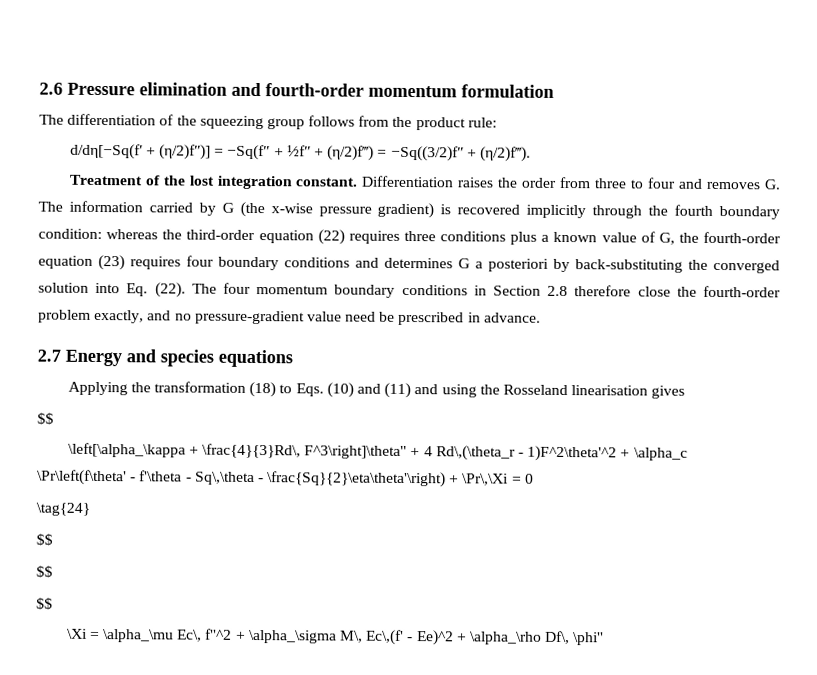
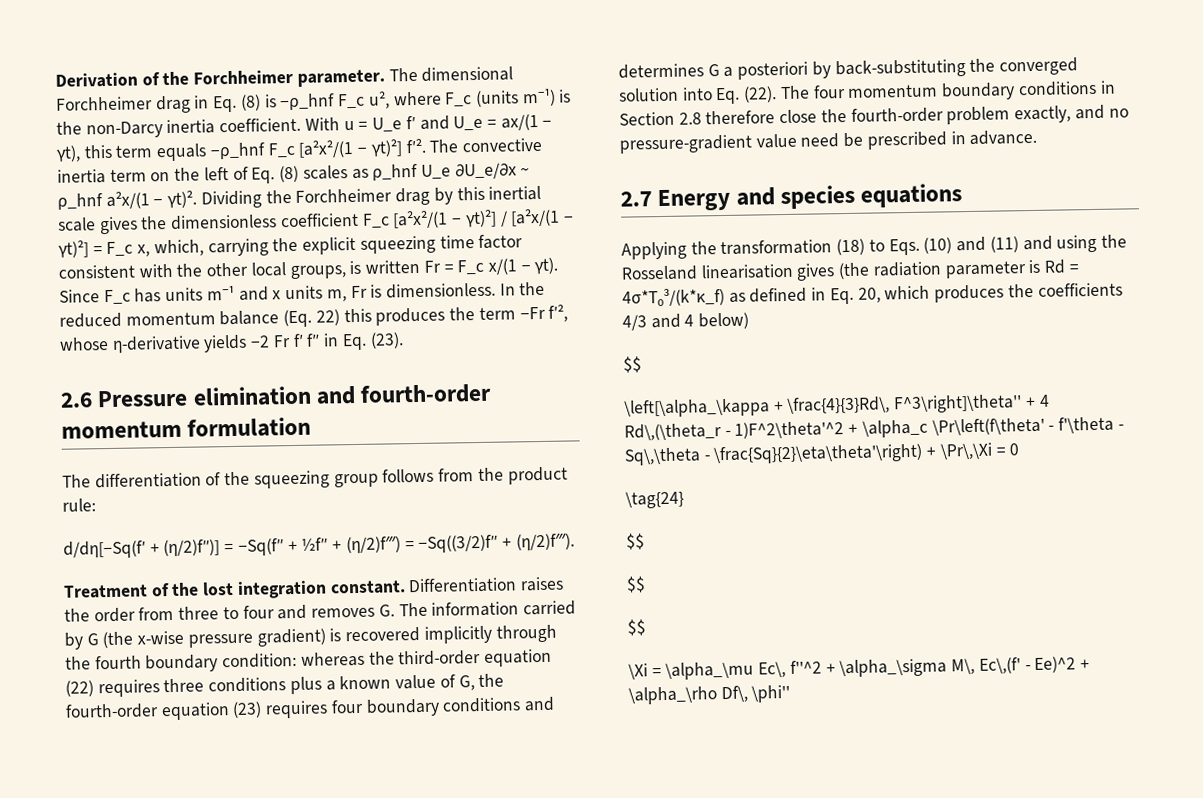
(39, 88) none -> [55,66,514,88] [56,88,572,114] [56,113,553,139] [56,137,542,162] [57,162,531,184] [57,185,542,210] [57,208,574,235] [58,234,524,258] [58,257,559,280] [59,281,546,305] [59,304,569,328] [59,332,404,354] Derivation of the Forchheimer parameter. The dimensional Forchheimer drag in Eq. (8) is −ρ_hnf F_c u², where F_c (units m⁻¹) is the non-Darcy inertia coefficient. With u = U_e f′ and U_e = ax/(1 − γt), this term equals −ρ_hnf F_c [a²x²/(1 − γt)²] f′². The convective inertia term on the left of Eq. (8) scales as ρ_hnf U_e ∂U_e/∂x ~ ρ_hnf a²x/(1 − γt)². Dividing the Forchheimer drag by this inertial scale gives the dimensionless coefficient F_c [a²x²/(1 − γt)²] / [a²x/(1 − γt)²] = F_c x, which, carrying the explicit squeezing time factor consistent with the other local groups, is written Fr = F_c x/(1 − γt). Since F_c has units m⁻¹ and x units m, Fr is dimensionless. In the reduced momentum balance (Eq. 22) this produces the term −Fr f′², whose η-derivative yields −2 Fr f′ f″ in Eq. (23). //
(686, 392) none -> [838,259,1080,280] [622,282,1123,307] [622,312,750,331] (the radiation parameter is Rd = 4σ*T₀³/(k*κ_f) as defined in Eq. 20, which produces the coefficients 4/3 and 4 below)

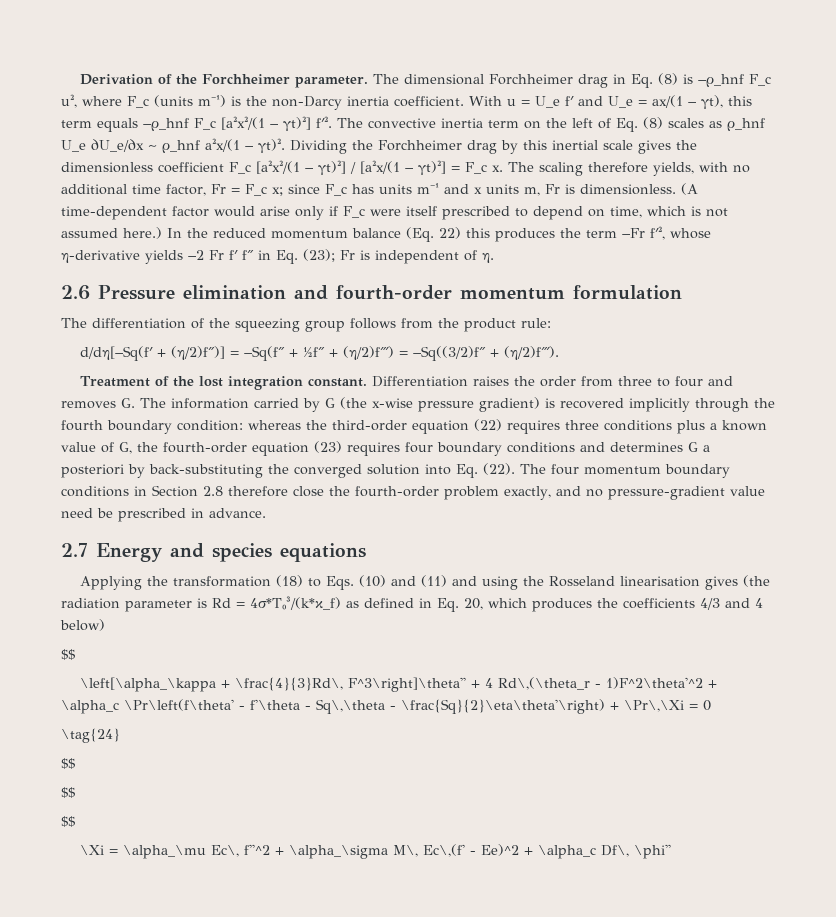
[137,234,524,257] [58,257,559,280] [59,289,100,303] x, which, carrying the explicit squeezing time factor consistent with the other local groups, is written Fr = F_c x/(1 − γt). Since -> [492,162,750,176] [61,184,320,196] x. The scaling therefore yields, with no additional time factor, Fr = F_c x; since
(496, 290) none -> [681,183,698,195] [61,206,728,220] [61,227,162,239] (A time-dependent factor would arise only if F_c were itself prescribed to depend on time, which is not assumed here.)
[369,332,404,349] (23). -> [303,249,494,264] (23); Fr is independent of η.
[628,686,717,705] \alpha_\rho -> [537,845,596,859] \alpha_c

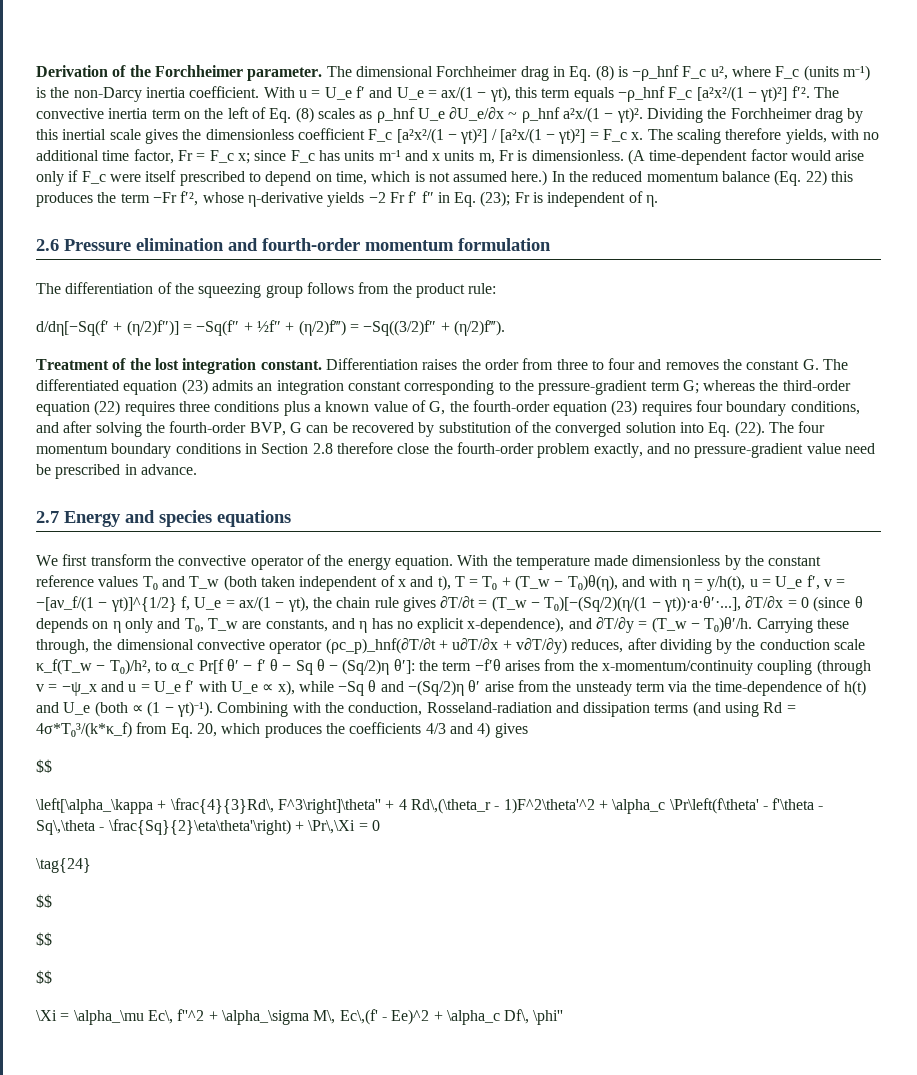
[121,397,775,412] [61,420,243,434] G. The information carried by G (the x-wise pressure gradient) is recovered implicitly through the fourth boundary condition: -> [723,359,849,370] [36,379,699,395] the constant G. The differentiated equation (23) admits an integration constant corresponding to the pressure-gradient term G;
[507,442,710,453] [61,464,263,478] conditions and determines G a posteriori by back-substituting -> [790,401,860,415] [36,421,529,437] conditions, and after solving the fourth-order BVP, G can be recovered by substitution of
[79,575,770,590] [61,596,432,612] Applying the transformation (18) to Eqs. (10) and (11) and using the Rosseland linearisation gives (the radiation parameter is Rd = 4σ*T₀³/(k*κ_f) as defined in -> [36,554,822,570] [36,575,846,591] [36,596,863,612] [36,617,850,633] [36,638,866,654] [36,659,871,675] [36,680,866,696] [36,701,796,717] [36,722,168,738] We first transform the convective operator of the energy equation. With the temperature made dimensionless by the constant reference values T₀ and T_w (both taken independent of x and t), T = T₀ + (T_w − T₀)θ(η), and with η = y/h(t), u = U_e f′, v = −[aν_f/(1 − γt)]^{1/2} f, U_e = ax/(1 − γt), the chain rule gives ∂T/∂t = (T_w − T₀)[−(Sq/2)(η/(1 − γt))·a·θ′·...], ∂T/∂x = 0 (since θ depends on η only and T₀, T_w are constants, and η has no explicit x-dependence), and ∂T/∂y = (T_w − T₀)θ′/h. Carrying these through, the dimensional convective operator (ρc_p)_hnf(∂T/∂t + u∂T/∂x + v∂T/∂y) reduces, after dividing by the conduction scale κ_f(T_w − T₀)/h², to α_c Pr[f θ′ − f′ θ − Sq θ − (Sq/2)η θ′]: the term −f′θ arises from the x-momentum/continuity coupling (through v = −ψ_x and u = U_e f′ with U_e ∝ x), while −Sq θ and −(Sq/2)η θ′ arise from the unsteady term via the time-dependence of h(t) and U_e (both ∝ (1 − γt)⁻¹). Combining with the conduction, Rosseland-radiation and dissipation terms (and using Rd = 4σ*T₀³/(k*κ_f) from
[755,598,763,608] [60,619,105,631] 4 below) -> [477,722,528,738] 4) gives

